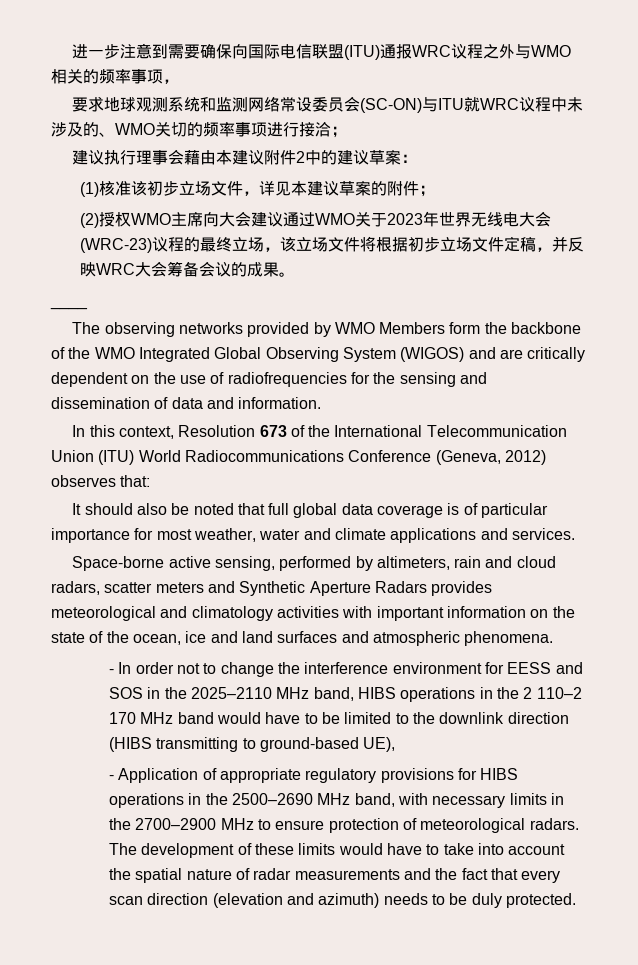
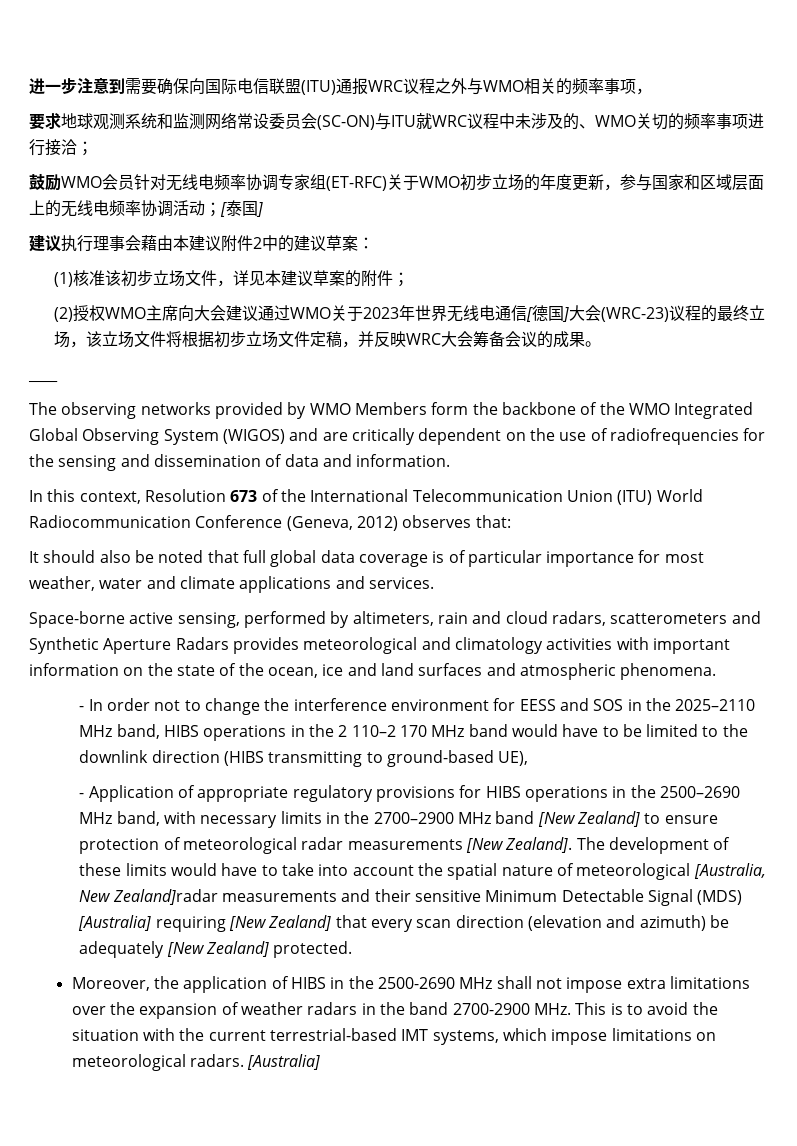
(347, 132) none -> [29,173,764,191] [29,200,263,217] // 鼓励WMO会员针对无线电频率协调专家组(ET-RFC)关于WMO初步立场的年度更新，参与国家和区域层面上的无线电频率协调活动；[泰国]
(520, 219) none -> [495,305,570,322] 通信[德国]
[184,450,344,462] Radiocommunications -> [29,515,191,528] Radiocommunication
[104,582,204,593] scatter meters -> [610,613,728,624] scatterometers
(254, 824) none -> [495,811,640,827] band [New Zealand]
[529,818,579,830] radars. -> [301,837,573,853] radar measurements [New Zealand].
[253,868,488,880] radar measurements and the fact -> [576,863,766,880] [79,889,743,906] [78,915,332,932] meteorological [Australia, New Zealand]radar measurements and their sensitive Minimum Detectable Signal (MDS) [Australia] requiring [New Zealand]
[383,893,576,908] needs to be duly protected. -> [709,915,729,928] [79,941,353,958] [71,976,750,993] [71,1002,718,1019] [71,1028,716,1045] [71,1054,321,1071] be adequately [New Zealand] protected. // Moreover, the application of HIBS in the 2500-2690 MHz shall not impose extra limitations over the expansion of weather radars in the band 2700-2900 MHz. This is to avoid the situation with the current terrestrial-based IMT systems, which impose limitations on meteorological radars. [Australia]

